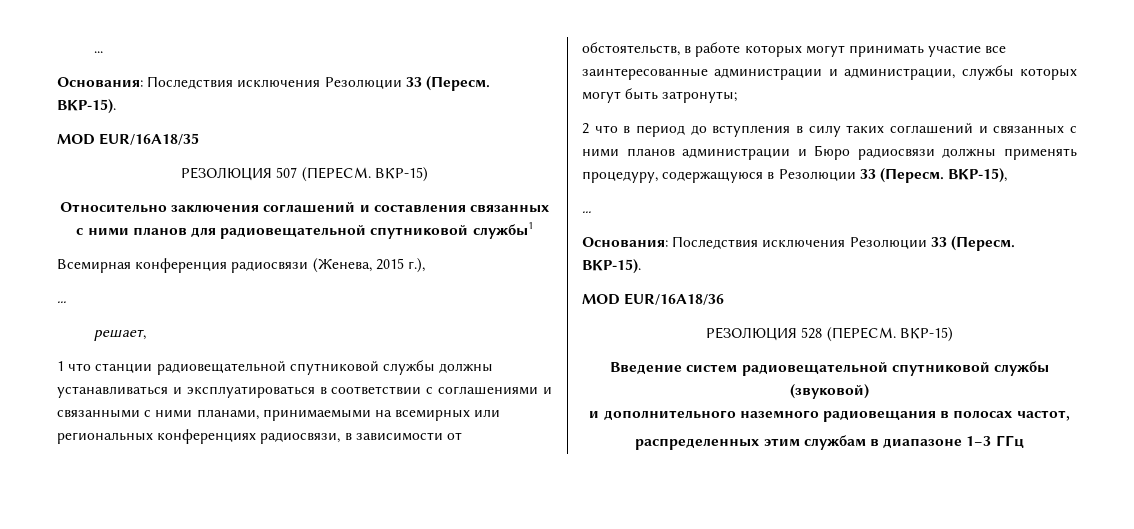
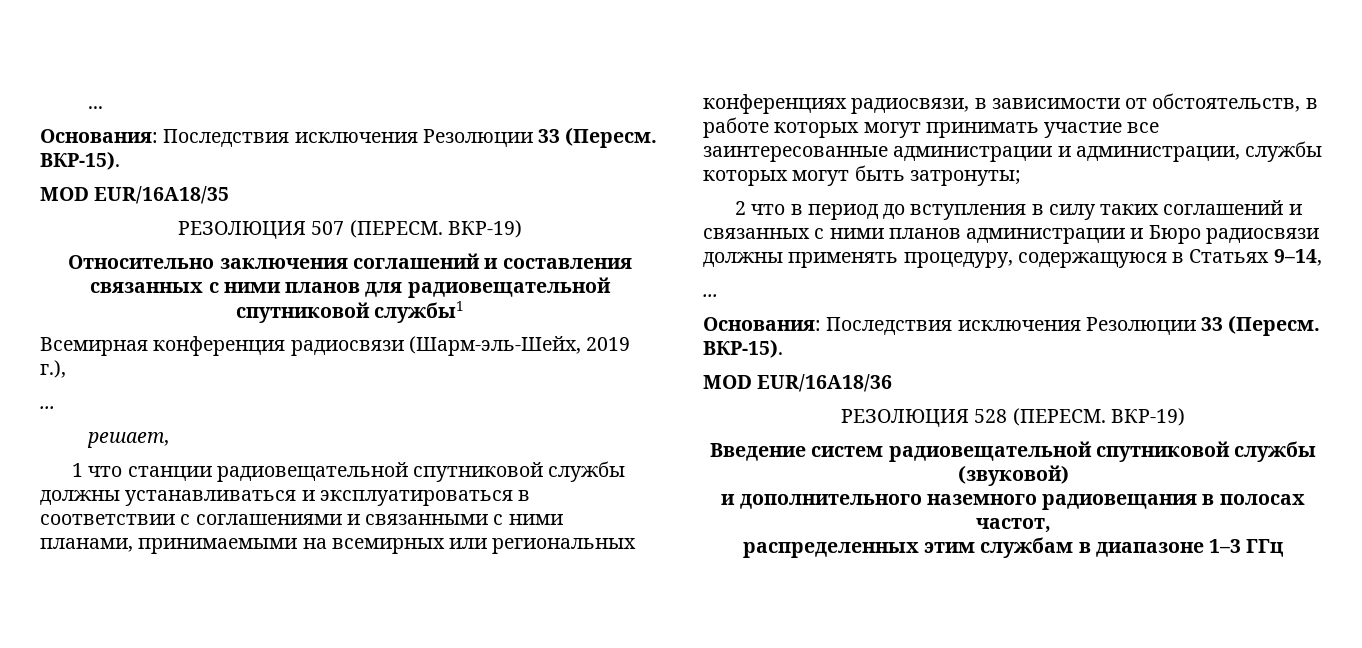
[374,167,428,182] ВКР-15) -> [447,220,522,238] ВКР-19)
[312,258,404,273] (Женева, 2015 -> [408,336,631,356] (Шарм-эль-Шейх, 2019
[778,168,1008,183] Резолюции 33 (Пересм. ВКР-15), -> [1189,249,1322,266] Статьях 9–14,
[899,327,953,342] ВКР-15) -> [1110,408,1185,426] ВКР-19)

